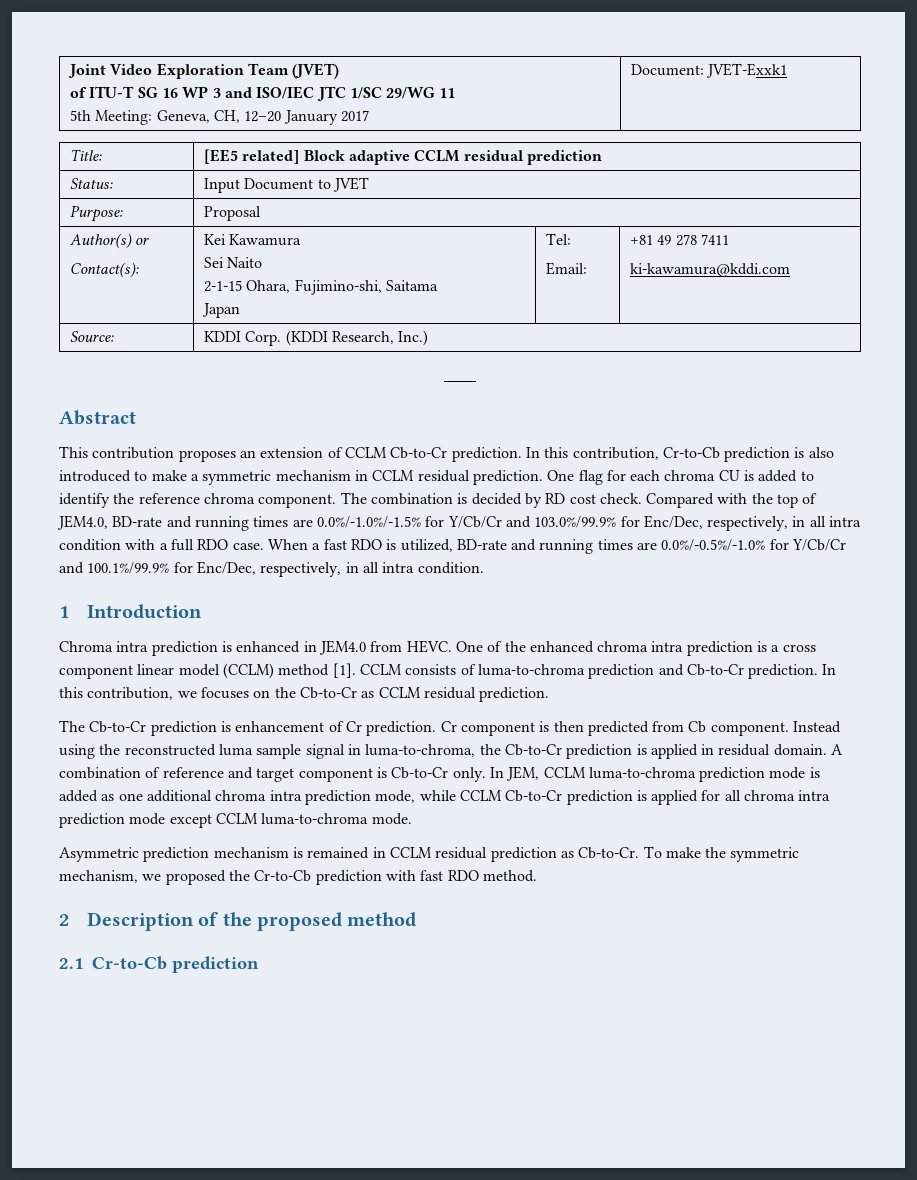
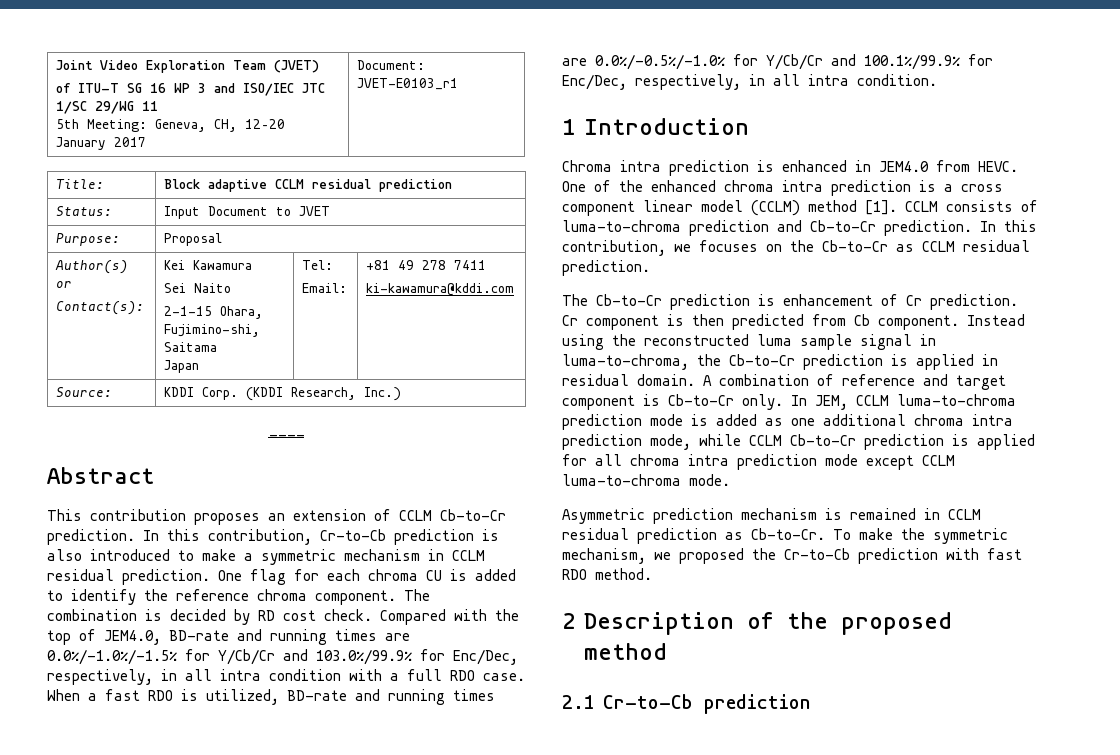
[706,63,788,78] JVET-Exxk1 -> [357,78,459,90] JVET-E0103_r1
[203,149,300,164] [EE5 related] -> (105, 184) none

